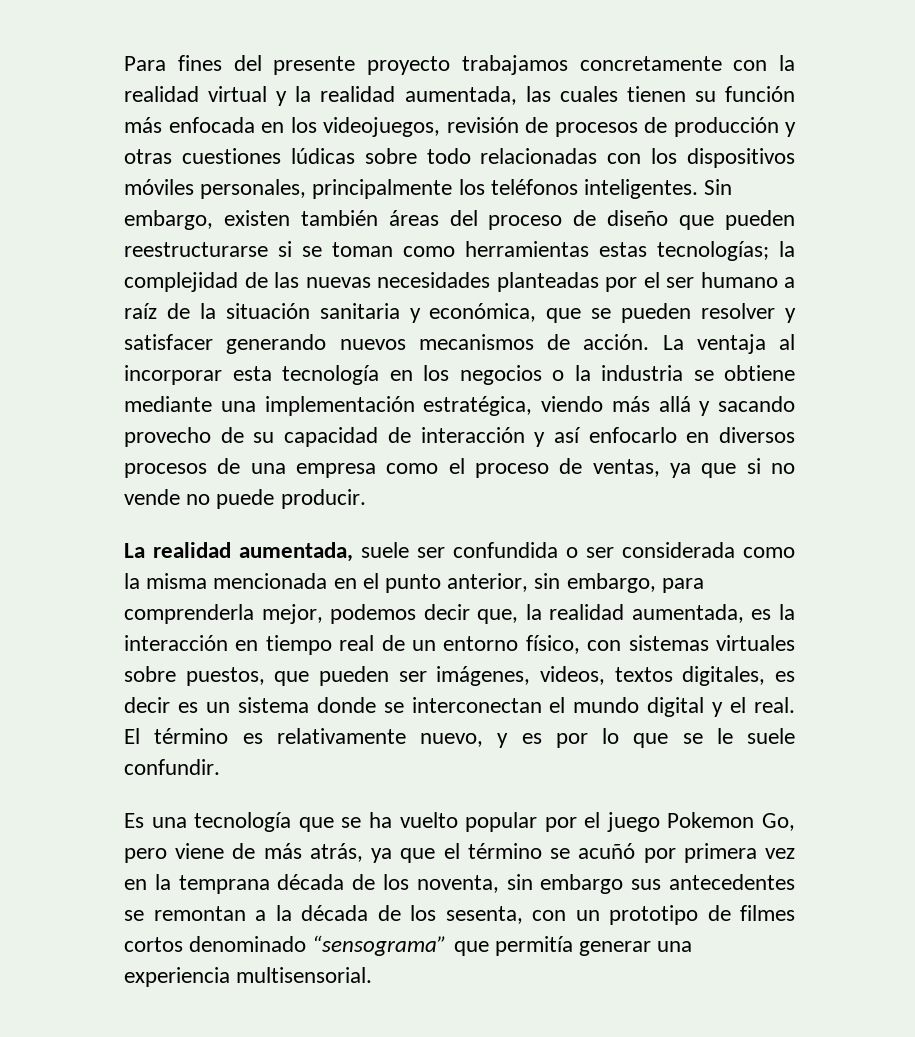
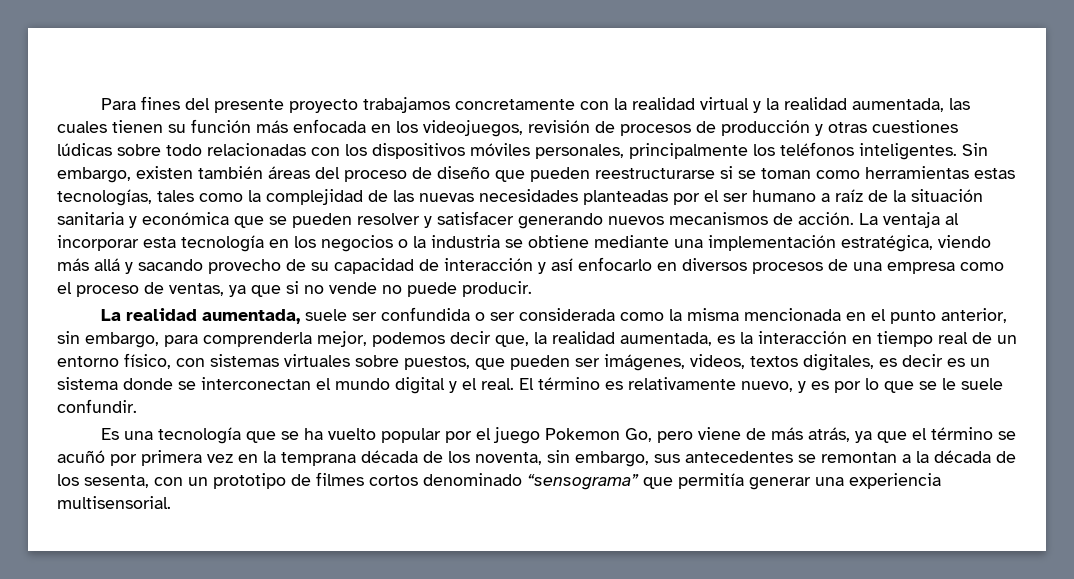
[657,241,769,261] tecnologías; -> [57,189,243,206] tecnologías, tales como
[429,303,537,322] económica, -> [142,212,229,225] económica
[540,874,624,894] embargo -> [575,451,649,467] embargo,

